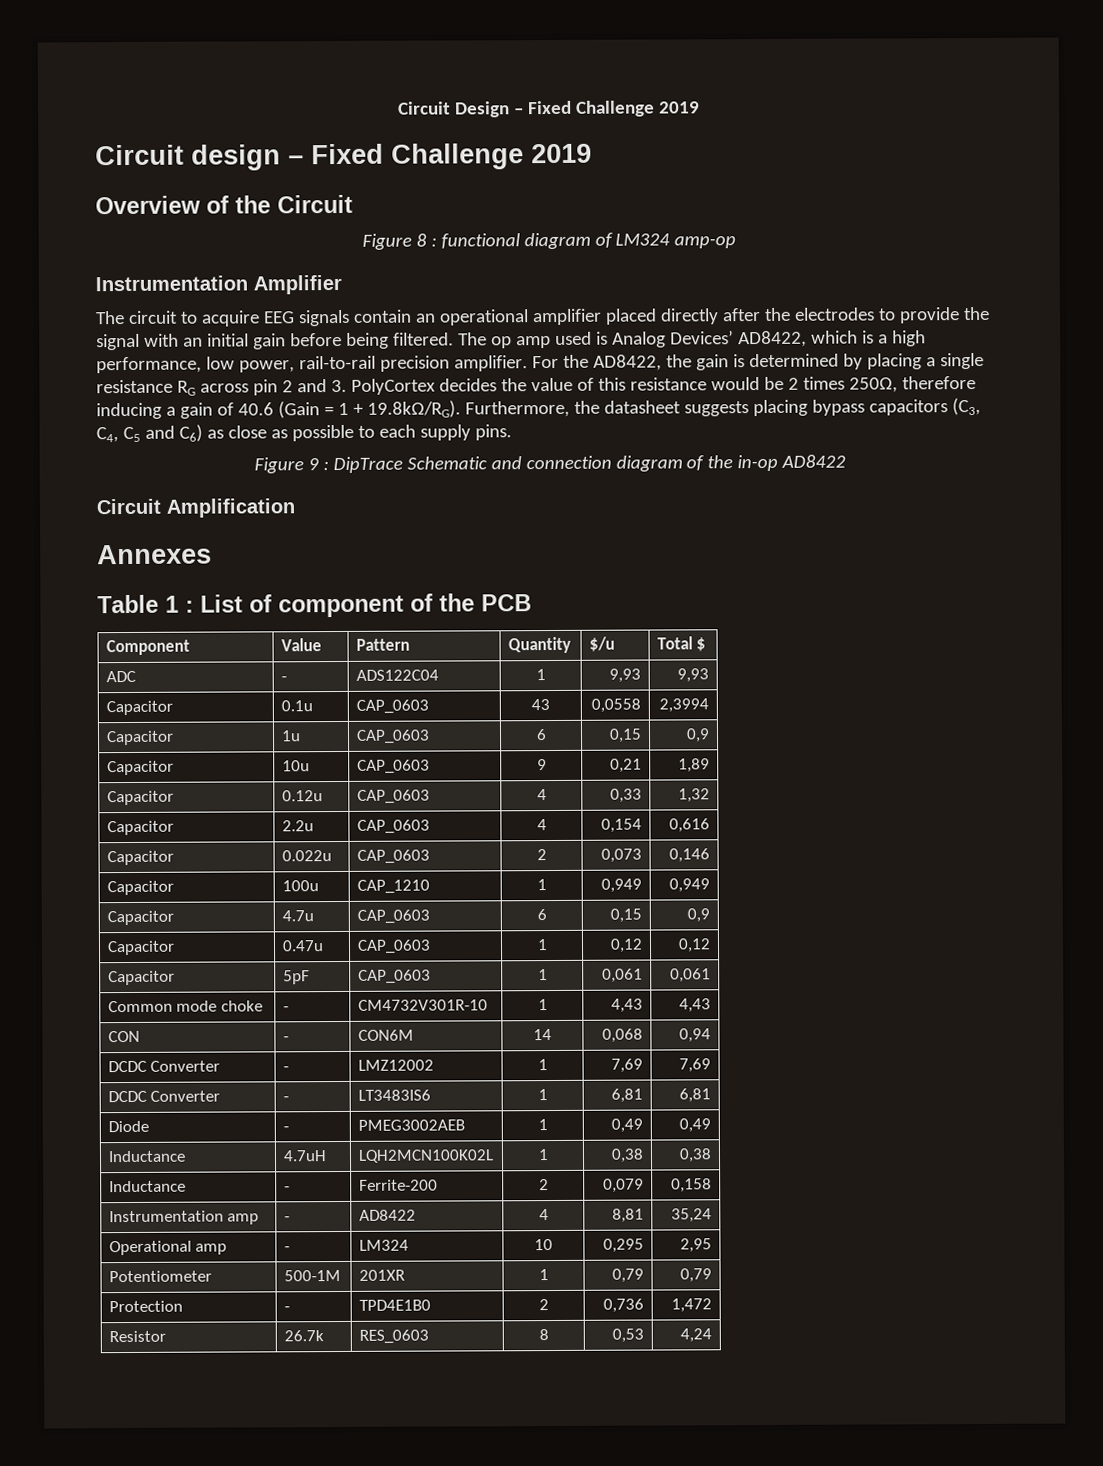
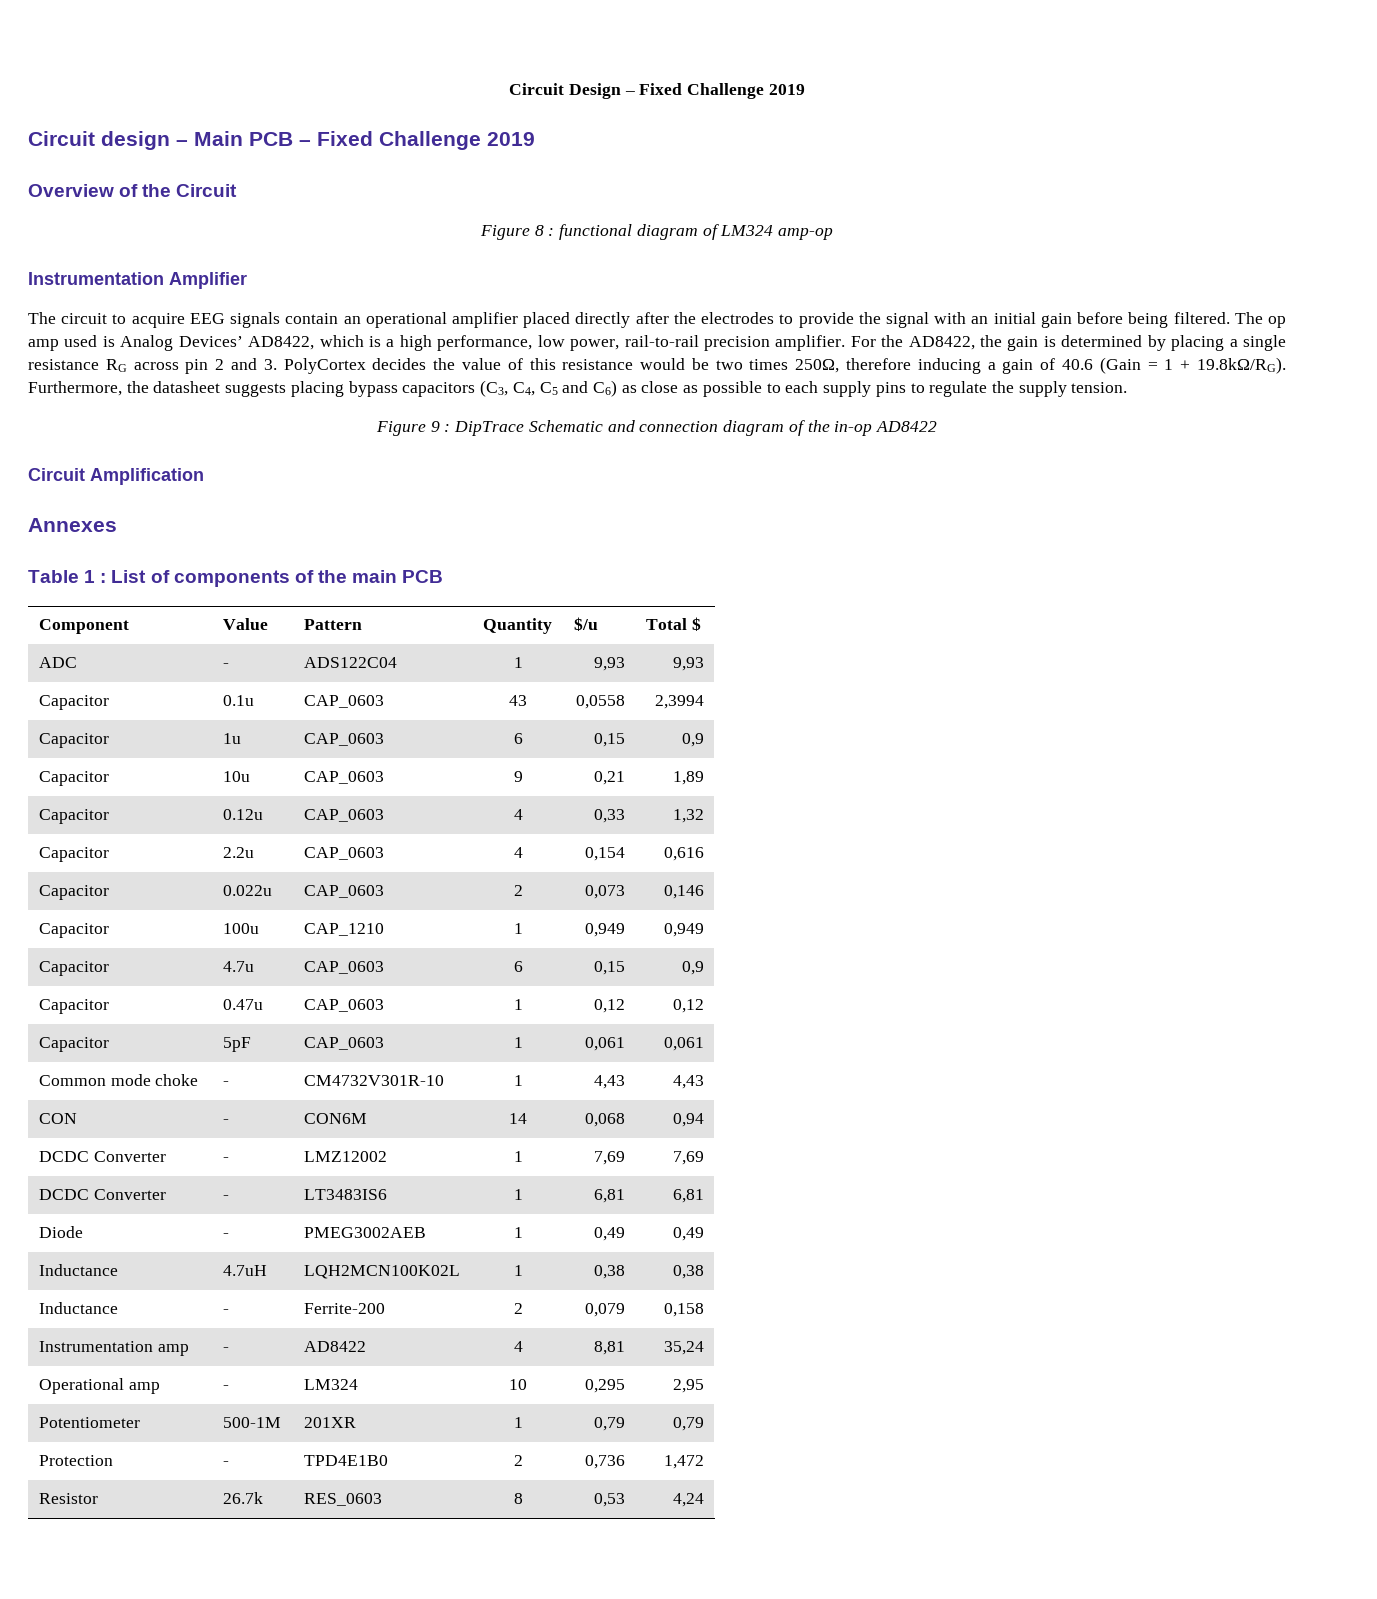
(304, 160) none -> [194,131,311,146] Main PCB –
[787,377,799,390] 2 -> [715,360,743,370] two
[474,424,512,441] pins. -> [875,381,1128,397] pins to regulate the supply tension.
[278,593,475,618] component of the -> [173,570,398,587] components of the main

